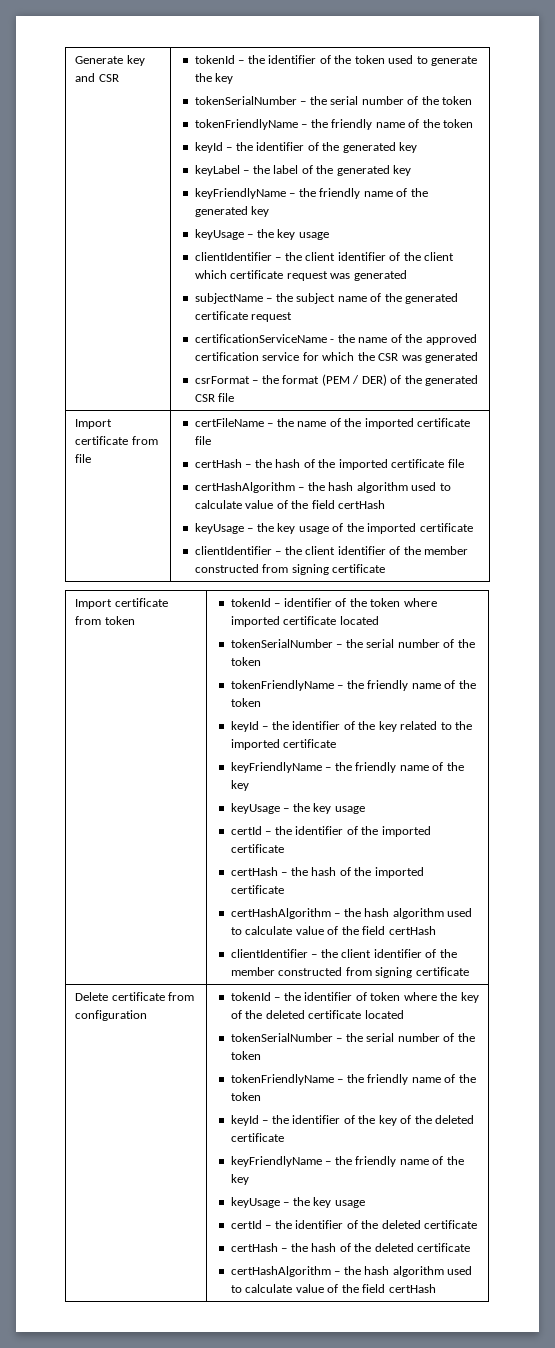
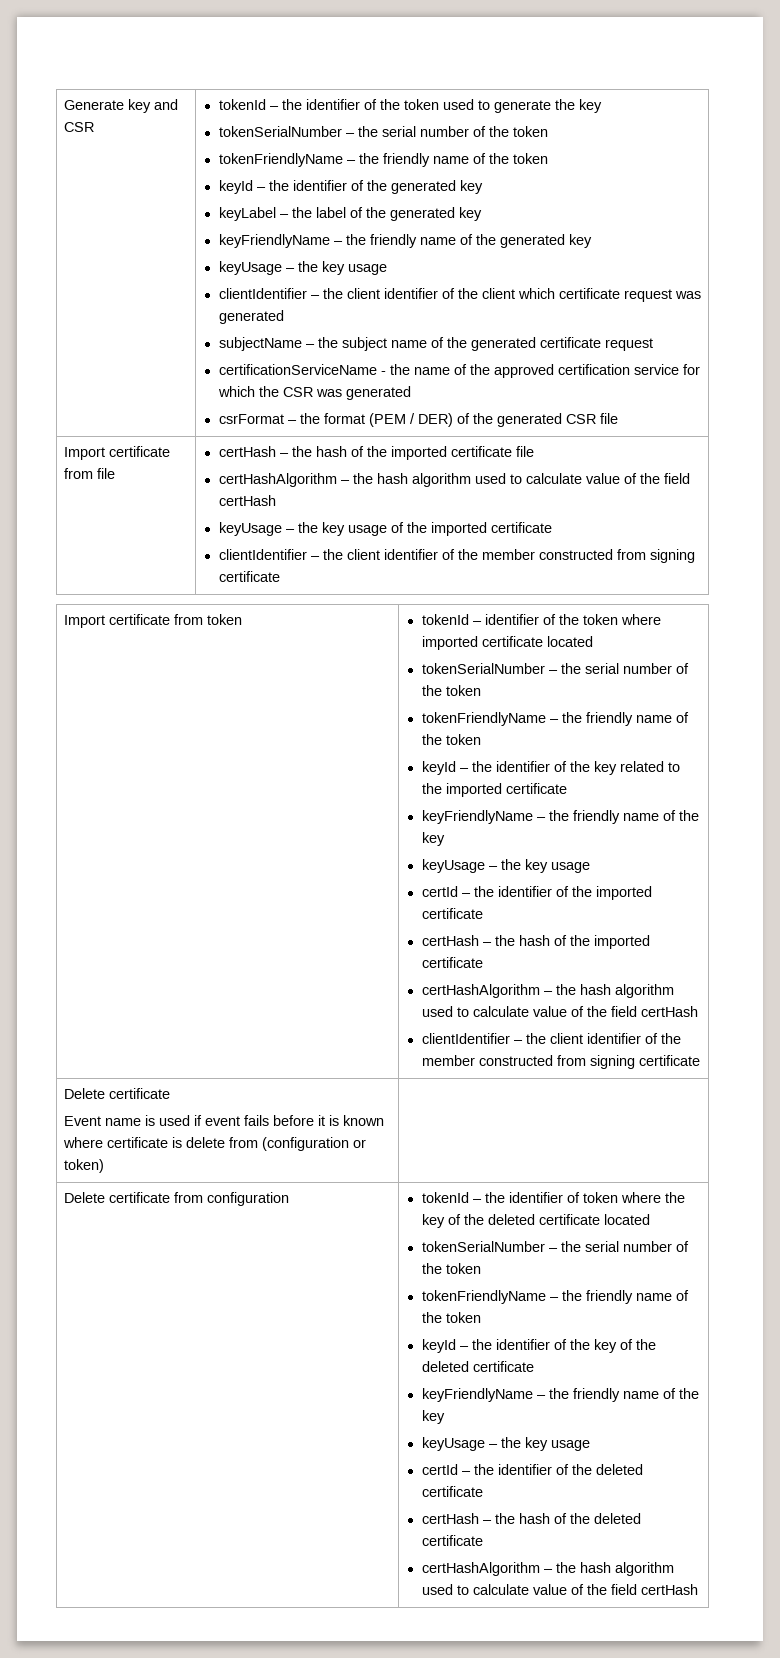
[194,418,471,429] [194,436,211,445] certFileName – the name of the imported certificate file // -> (115, 473) none
(165, 996) none -> [63,1115,384,1126] [62,1137,366,1151] [63,1159,104,1173] [63,1192,170,1203] // Event name is used if event fails before it is known where certificate is delete from (configuration or token) | // Delete certificate

